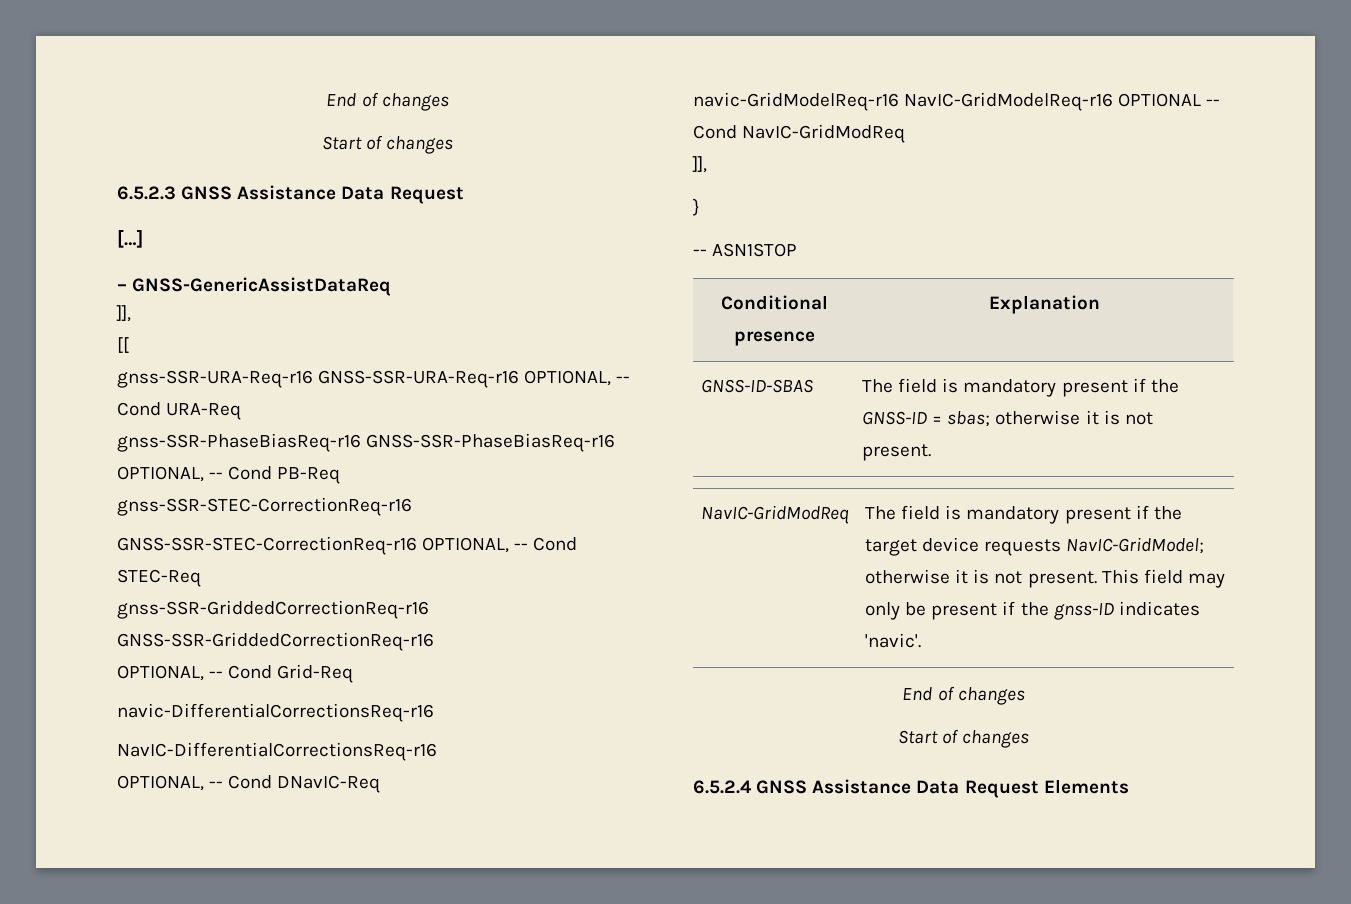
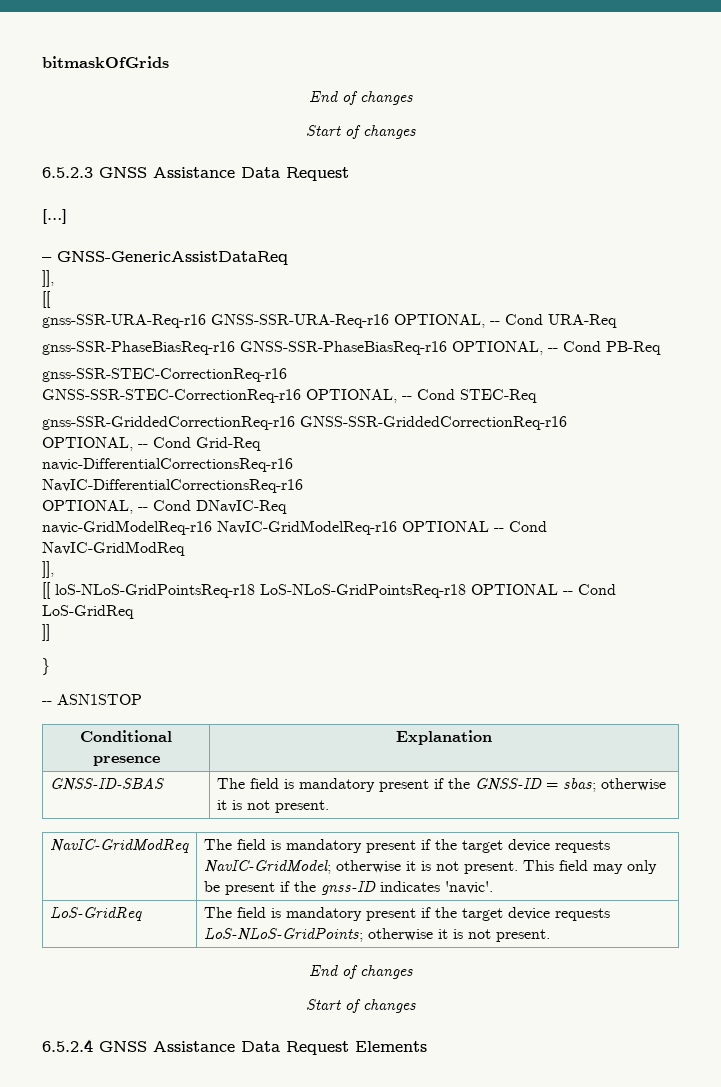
(326, 100) none -> [42,56,169,68] bitmaskOfGrids //
(707, 164) none -> [42,582,616,599] [42,605,134,619] [42,624,50,641] // [[ loS-NLoS-GridPointsReq-r18 LoS-NLoS-GridPointsReq-r18 OPTIONAL -- Cond LoS-GridReq // ]]
(921, 640) none -> [49,907,142,921] [203,907,610,921] [203,927,550,942] // LoS-GridReq | The field is mandatory present if the target device requests LoS-NLoS-GridPoints; otherwise it is not present.

